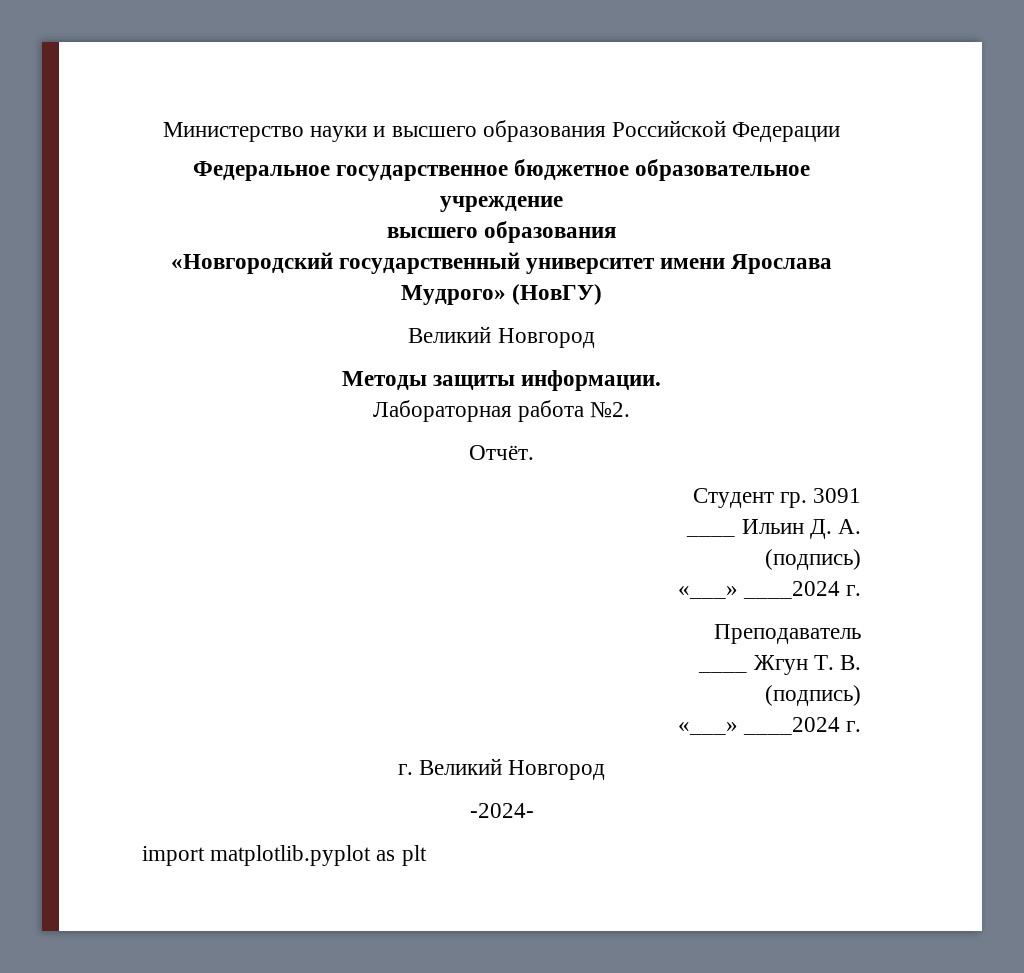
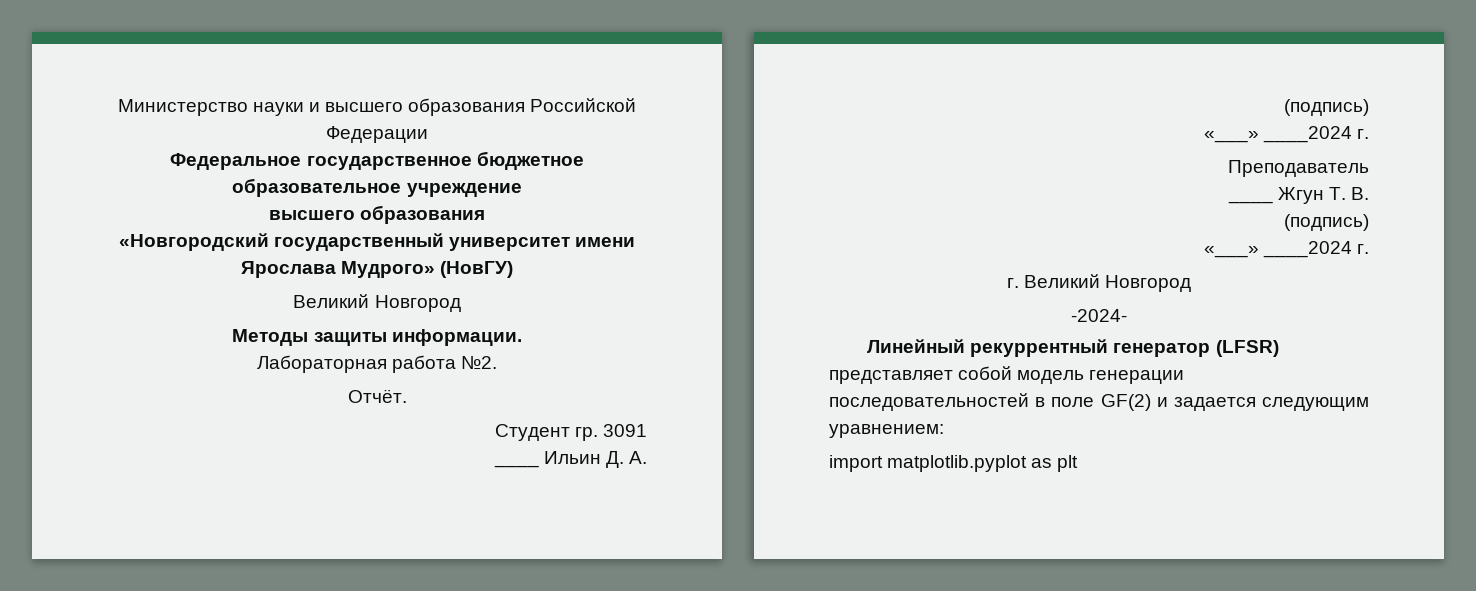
(534, 810) none -> [867,339,1279,357] [829,366,1185,384] [829,393,1369,411] [829,424,944,438] // Линейный рекуррентный генератор (LFSR) представляет собой модель генерации последовательностей в поле GF(2) и задается следующим уравнением:

